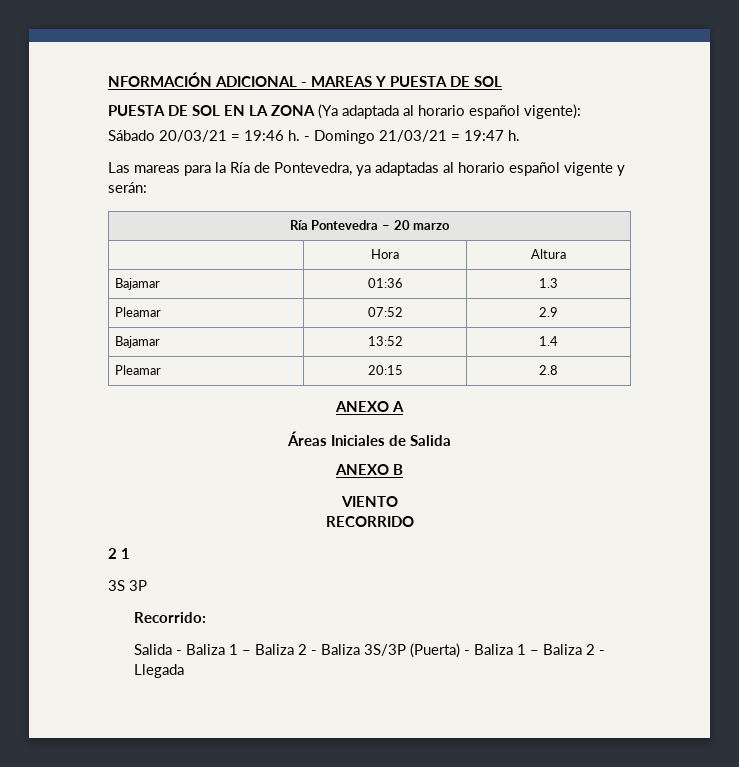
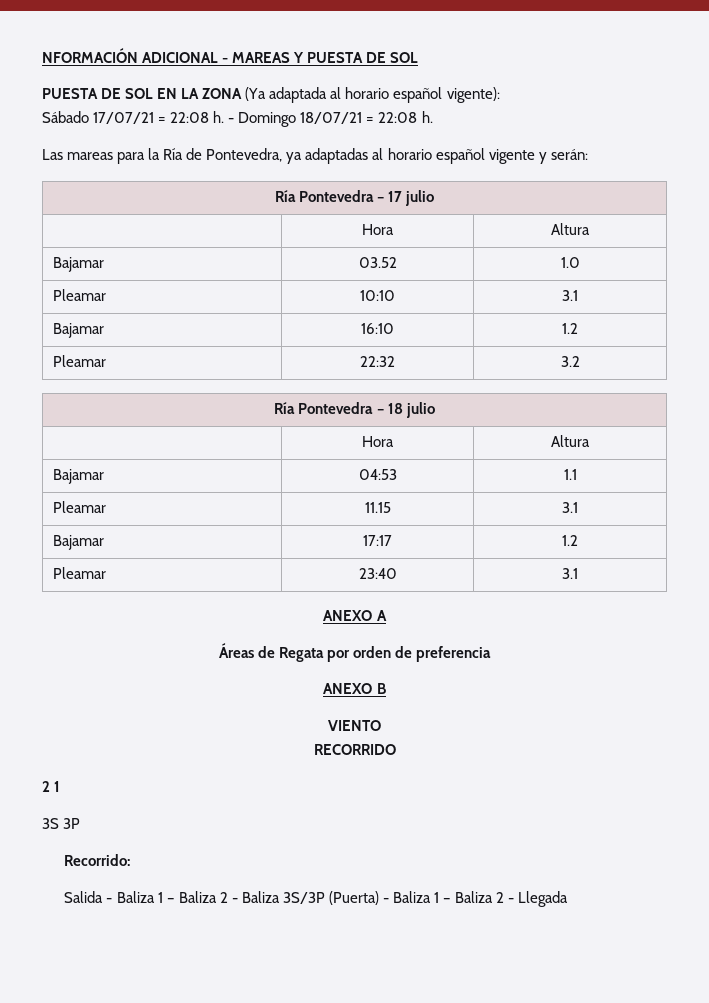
[159,130,504,144] 20/03/21 = 19:46 h. - Domingo 21/03/21 = 19:47 -> [93,111,418,127] 17/07/21 = 22:08 h. - Domingo 18/07/21 = 22:08
[393,220,451,230] [371,249,399,259] [531,249,566,259] [114,278,160,290] [367,278,403,288] [539,278,558,288] [114,307,161,317] [367,307,403,317] [539,307,558,317] [114,336,160,348] [367,336,403,346] [539,336,558,346] [114,365,161,375] [367,365,403,375] [539,365,558,375] [335,401,404,412] [287,431,451,446] 20 marzo // | Hora | Altura // Bajamar | 01:36 | 1.3 // Pleamar | 07:52 | 2.9 // Bajamar | 13:52 | 1.4 // Pleamar | 20:15 | 2.8 // ANEXO A // Áreas Iniciales de Salida -> [388,190,435,206] [362,224,394,235] [551,223,590,235] [52,257,104,272] [358,257,397,268] [560,257,580,268] [52,289,106,301] [360,290,395,301] [562,290,578,301] [52,323,104,338] [361,323,394,334] [562,323,578,334] [52,355,106,367] [360,356,395,367] [560,356,580,367] [274,402,435,418] [362,436,394,447] [551,435,590,447] [52,469,104,484] [358,469,397,480] [563,469,577,480] [52,501,106,513] [364,502,391,513] [562,502,578,513] [52,535,104,550] [363,535,392,546] [562,535,578,546] [52,567,106,579] [358,568,397,579] [562,568,578,579] [323,610,387,621] [218,643,492,662] 17 julio // | Hora | Altura // Bajamar | 03.52 | 1.0 // Pleamar | 10:10 | 3.1 // Bajamar | 16:10 | 1.2 // Pleamar | 22:32 | 3.2 // Ría Pontevedra – 18 julio // | Hora | Altura // Bajamar | 04:53 | 1.1 // Pleamar | 11.15 | 3.1 // Bajamar | 17:17 | 1.2 // Pleamar | 23:40 | 3.1 // ANEXO A // Áreas de Regata por orden de preferencia

